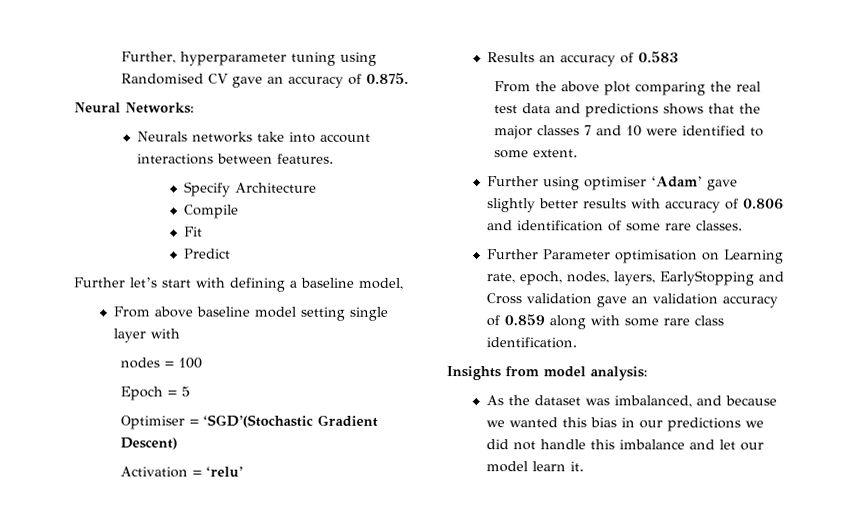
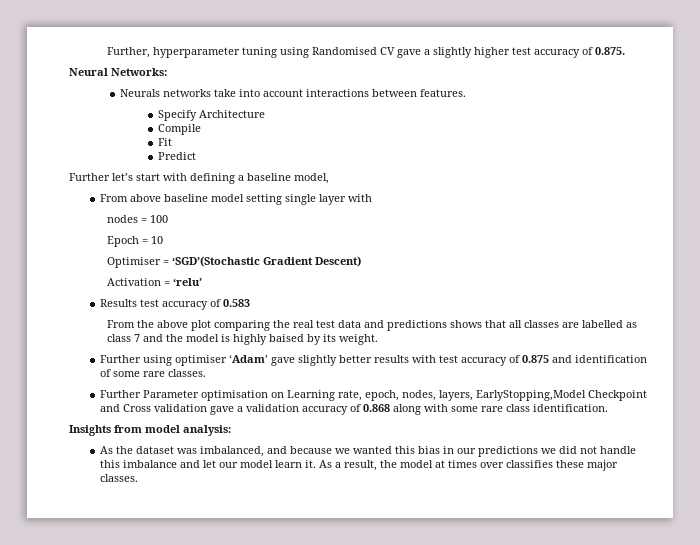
[267,76,285,84] an -> [424,47,532,58] a slightly higher test
[181,386,191,397] 5 -> [151,236,164,244] 10
[538,55,556,63] an -> [140,299,160,307] test
[739,103,762,114] [494,125,765,140] [494,149,579,159] the major classes 7 and 10 were identified to some extent. -> [509,320,638,328] [107,334,379,345] all classes are labelled as class 7 and the model is highly baised by its weight.
[664,198,784,213] accuracy of 0.806 -> [439,355,550,366] test accuracy of 0.875
[658,270,754,286] EarlyStopping -> [476,390,648,401] EarlyStopping,Model Checkpoint
[630,296,648,304] an -> [237,406,244,412] a
[503,314,545,326] 0.859 -> [363,404,391,412] 0.868
(584, 466) none -> [319,460,619,471] [100,474,139,482] As a result, the model at times over classifies these major classes.

